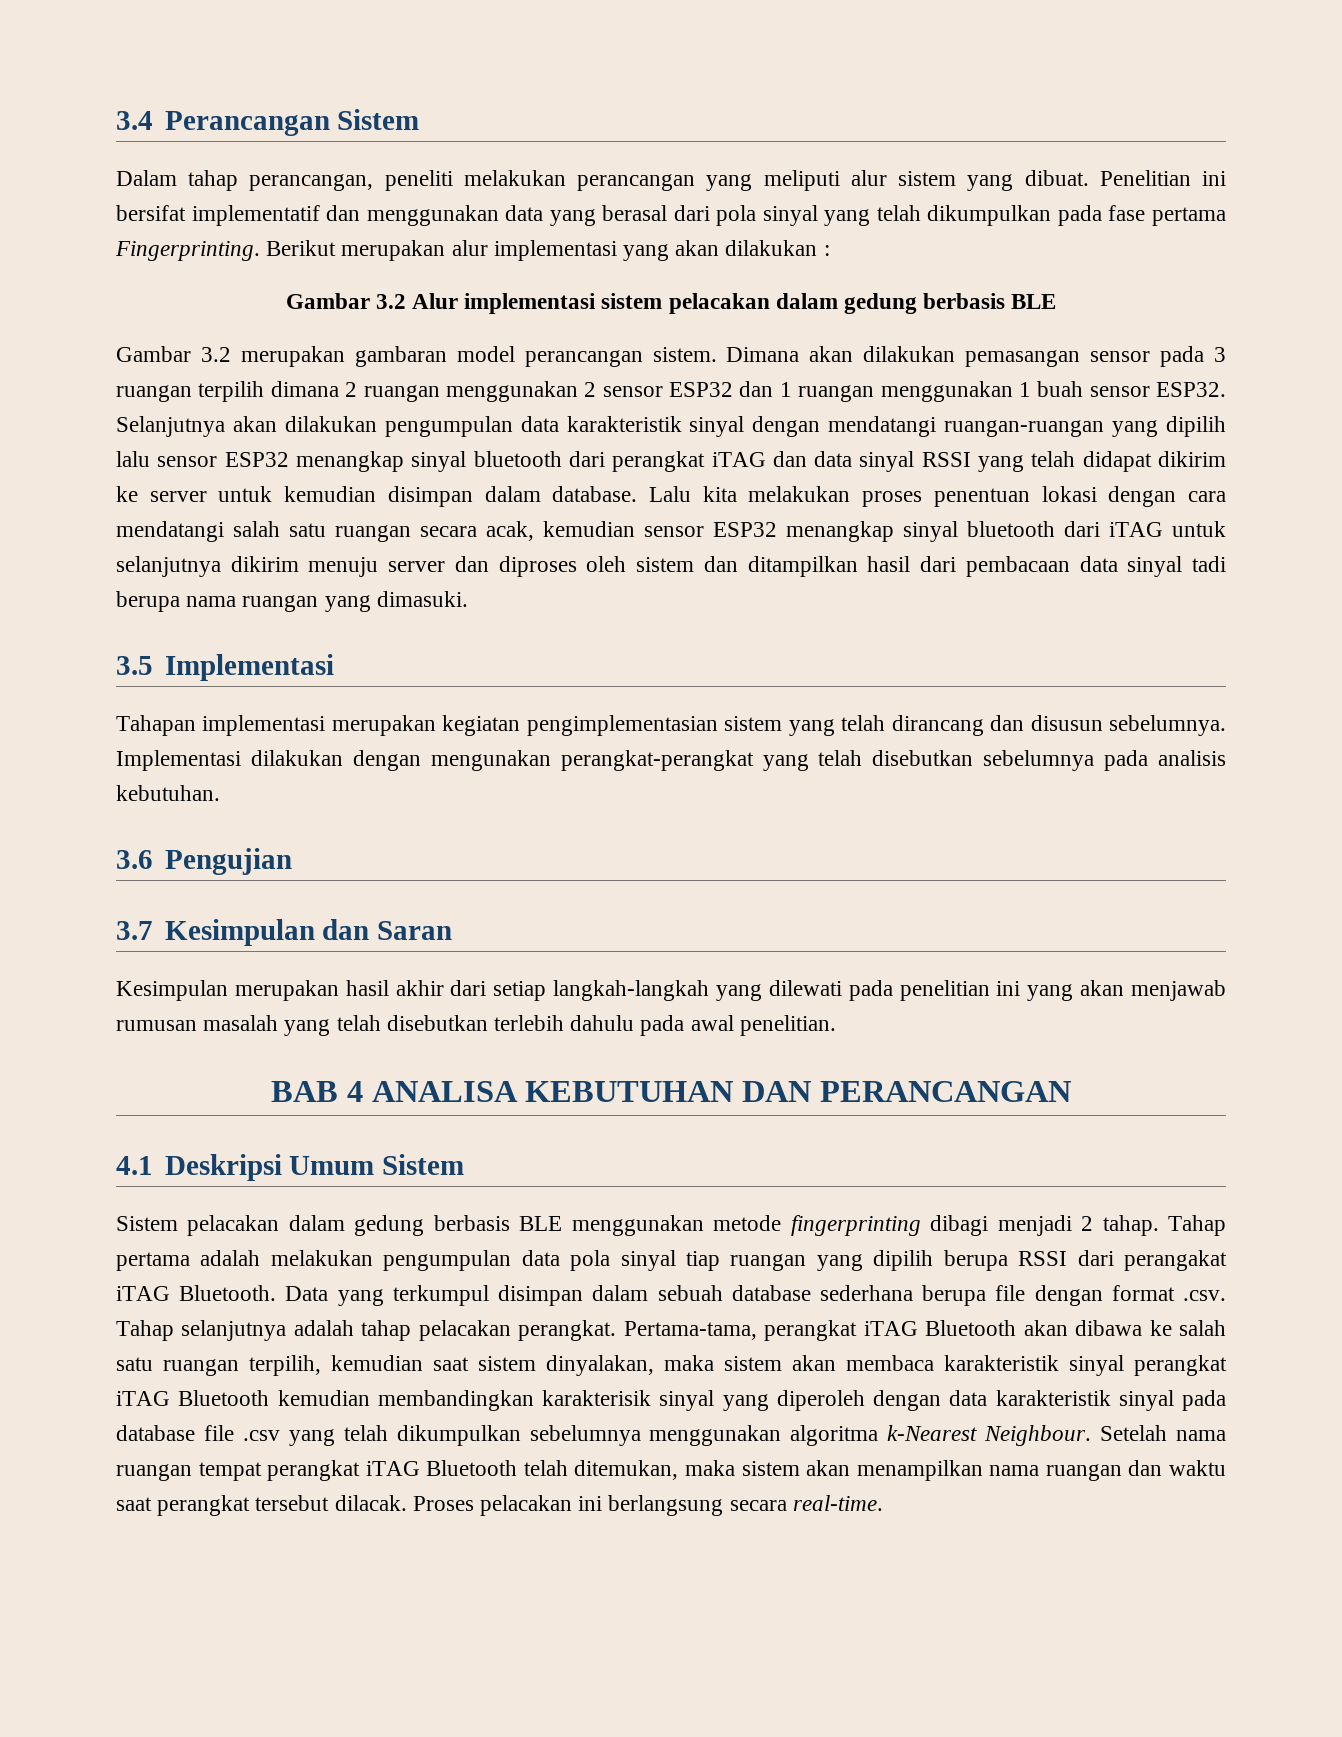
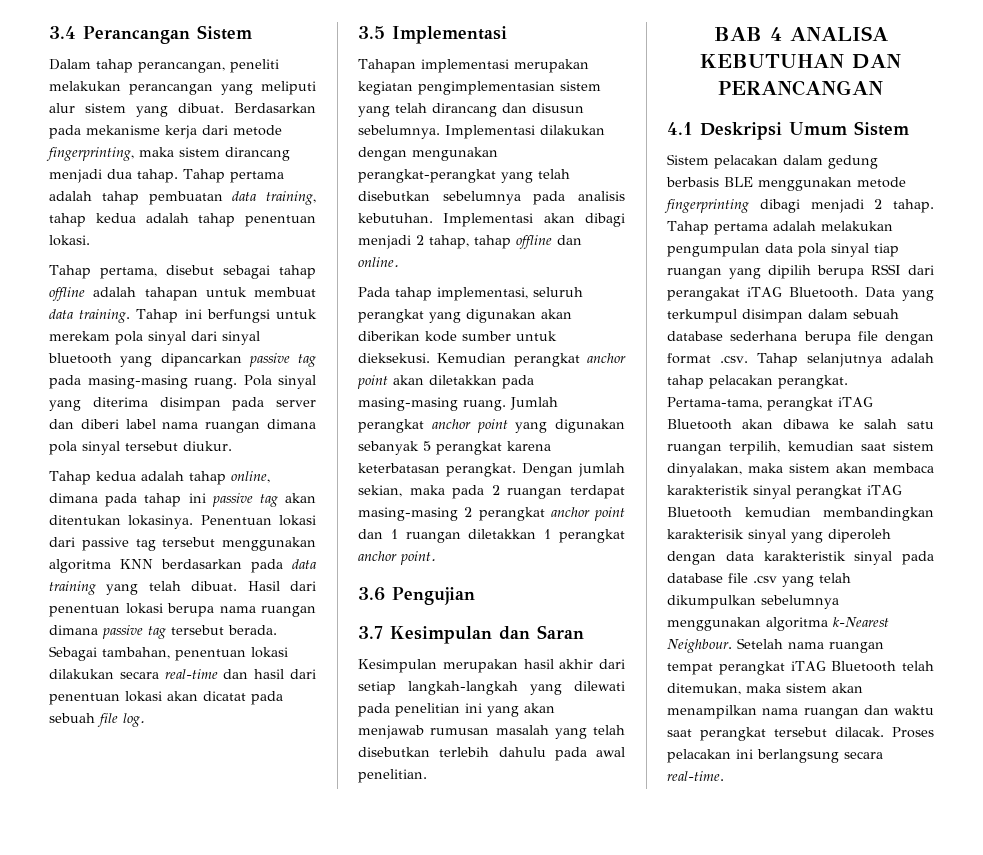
[1099,170,1227,186] [116,205,1226,226] [115,240,830,261] [285,293,1057,314] [116,346,1226,367] [116,381,1226,402] [116,416,1226,437] [116,451,1226,472] [116,486,1226,507] [116,521,1226,542] [116,556,1227,577] [116,591,468,612] Penelitian ini bersifat implementatif dan menggunakan data yang berasal dari pola sinyal yang telah dikumpulkan pada fase pertama Fingerprinting. Berikut merupakan alur implementasi yang akan dilakukan : // Gambar 3.2 Alur implementasi sistem pelacakan dalam gedung berbasis BLE // Gambar 3.2 merupakan gambaran model perancangan sistem. Dimana akan dilakukan pemasangan sensor pada 3 ruangan terpilih dimana 2 ruangan menggunakan 2 sensor ESP32 dan 1 ruangan menggunakan 1 buah sensor ESP32. Selanjutnya akan dilakukan pengumpulan data karakteristik sinyal dengan mendatangi ruangan-ruangan yang dipilih lalu sensor ESP32 menangkap sinyal bluetooth dari perangkat iTAG dan data sinyal RSSI yang telah didapat dikirim ke server untuk kemudian disimpan dalam database. Lalu kita melakukan proses penentuan lokasi dengan cara mendatangi salah satu ruangan secara acak, kemudian sensor ESP32 menangkap sinyal bluetooth dari iTAG untuk selanjutnya dikirim menuju server dan diproses oleh sistem dan ditampilkan hasil dari pembacaan data sinyal tadi berupa nama ruangan yang dimasuki. -> [234,103,316,113] [49,125,282,139] [46,147,290,161] [49,169,284,183] [49,191,316,205] [49,213,316,227] [49,235,90,246] [49,265,316,279] [49,287,316,301] [49,309,317,323] [49,331,260,345] [48,353,316,367] [49,375,316,389] [49,397,316,411] [49,419,316,433] [49,441,232,455] [49,471,270,485] [49,493,316,507] [49,515,316,529] [49,537,316,551] [49,559,316,573] [49,581,316,595] [49,603,316,617] [49,625,277,639] [49,646,288,661] [49,669,316,679] [49,691,283,705] [49,713,145,727] Berdasarkan pada mekanisme kerja dari metode fingerprinting, maka sistem dirancang menjadi dua tahap. Tahap pertama adalah tahap pembuatan data training, tahap kedua adalah tahap penentuan lokasi. // Tahap pertama, disebut sebagai tahap offline adalah tahapan untuk membuat data training. Tahap ini berfungsi untuk merekam pola sinyal dari sinyal bluetooth yang dipancarkan passive tag pada masing-masing ruang. Pola sinyal yang diterima disimpan pada server dan diberi label nama ruangan dimana pola sinyal tersebut diukur. // Tahap kedua adalah tahap online, dimana pada tahap ini passive tag akan ditentukan lokasinya. Penentuan lokasi dari passive tag tersebut menggunakan algoritma KNN berdasarkan pada data training yang telah dibuat. Hasil dari penentuan lokasi berupa nama ruangan dimana passive tag tersebut berada. Sebagai tambahan, penentuan lokasi dilakukan secara real-time dan hasil dari penentuan lokasi akan dicatat pada sebuah file log.
(220, 793) none -> [443,213,625,227] [358,235,582,249] [358,257,399,267] [358,287,583,301] [358,309,572,323] [358,331,557,342] [358,353,626,367] [357,375,534,389] [358,397,558,411] [358,419,625,433] [358,441,551,455] [358,463,625,477] [358,485,625,499] [358,507,625,521] [358,529,625,543] [358,551,436,565] Implementasi akan dibagi menjadi 2 tahap, tahap offline dan online. // Pada tahap implementasi, seluruh perangkat yang digunakan akan diberikan kode sumber untuk dieksekusi. Kemudian perangkat anchor point akan diletakkan pada masing-masing ruang. Jumlah perangkat anchor point yang digunakan sebanyak 5 perangkat karena keterbatasan perangkat. Dengan jumlah sekian, maka pada 2 ruangan terdapat masing-masing 2 perangkat anchor point dan 1 ruangan diletakkan 1 perangkat anchor point.

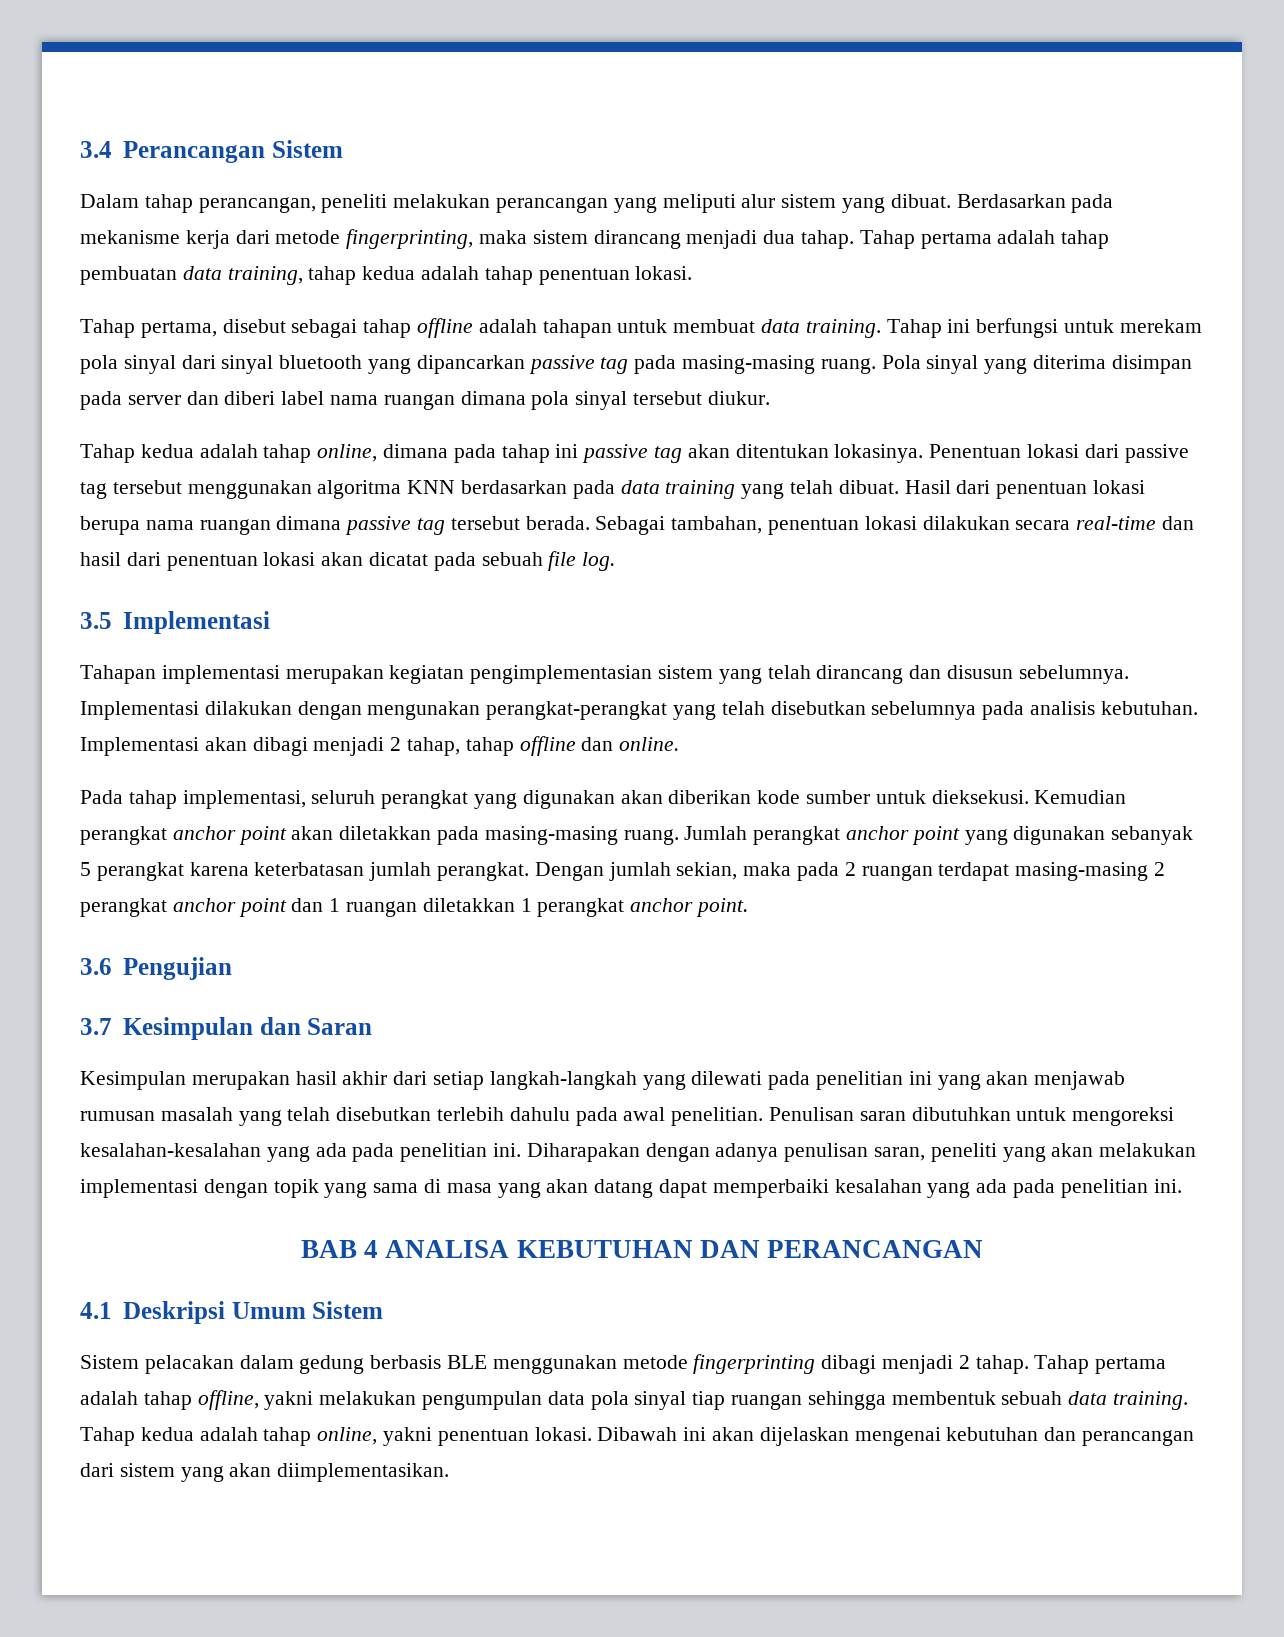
(440, 468) none -> [369,862,432,881] jumlah
(427, 776) none -> [769,1107,1175,1126] [80,1143,1197,1162] [80,1179,1182,1198] Penulisan saran dibutuhkan untuk mengoreksi kesalahan-kesalahan yang ada pada penelitian ini. Diharapakan dengan adanya penulisan saran, peneliti yang akan melakukan implementasi dengan topik yang sama di masa yang akan datang dapat memperbaiki kesalahan yang ada pada penelitian ini.
(816, 226) none -> [143,1390,314,1410] tahap offline, yakni
[729,264,934,279] [667,287,934,301] [667,309,899,323] [667,331,934,345] [667,353,934,367] [667,375,848,389] [667,397,873,411] [667,419,934,430] [667,441,934,455] [667,463,934,477] [667,485,902,499] [667,507,934,521] [667,529,891,543] [667,551,934,565] [667,573,851,587] [667,595,839,609] [667,617,889,631] [667,638,884,653] [667,661,934,675] [667,683,863,695] [667,705,934,719] [667,727,934,741] [667,749,883,763] [667,771,724,781] yang dipilih berupa RSSI dari perangakat iTAG Bluetooth. Data yang terkumpul disimpan dalam sebuah database sederhana berupa file dengan format .csv. Tahap selanjutnya adalah tahap pelacakan perangkat. Pertama-tama, perangkat iTAG Bluetooth akan dibawa ke salah satu ruangan terpilih, kemudian saat sistem dinyalakan, maka sistem akan membaca karakteristik sinyal perangkat iTAG Bluetooth kemudian membandingkan karakterisik sinyal yang diperoleh dengan data karakteristik sinyal pada database file .csv yang telah dikumpulkan sebelumnya menggunakan algoritma k-Nearest Neighbour. Setelah nama ruangan tempat perangkat iTAG Bluetooth telah ditemukan, maka sistem akan menampilkan nama ruangan dan waktu saat perangkat tersebut dilacak. Proses pelacakan ini berlangsung secara real-time. -> [807,1391,1189,1410] [80,1427,1195,1446] [80,1463,450,1482] sehingga membentuk sebuah data training. Tahap kedua adalah tahap online, yakni penentuan lokasi. Dibawah ini akan dijelaskan mengenai kebutuhan dan perancangan dari sistem yang akan diimplementasikan.

